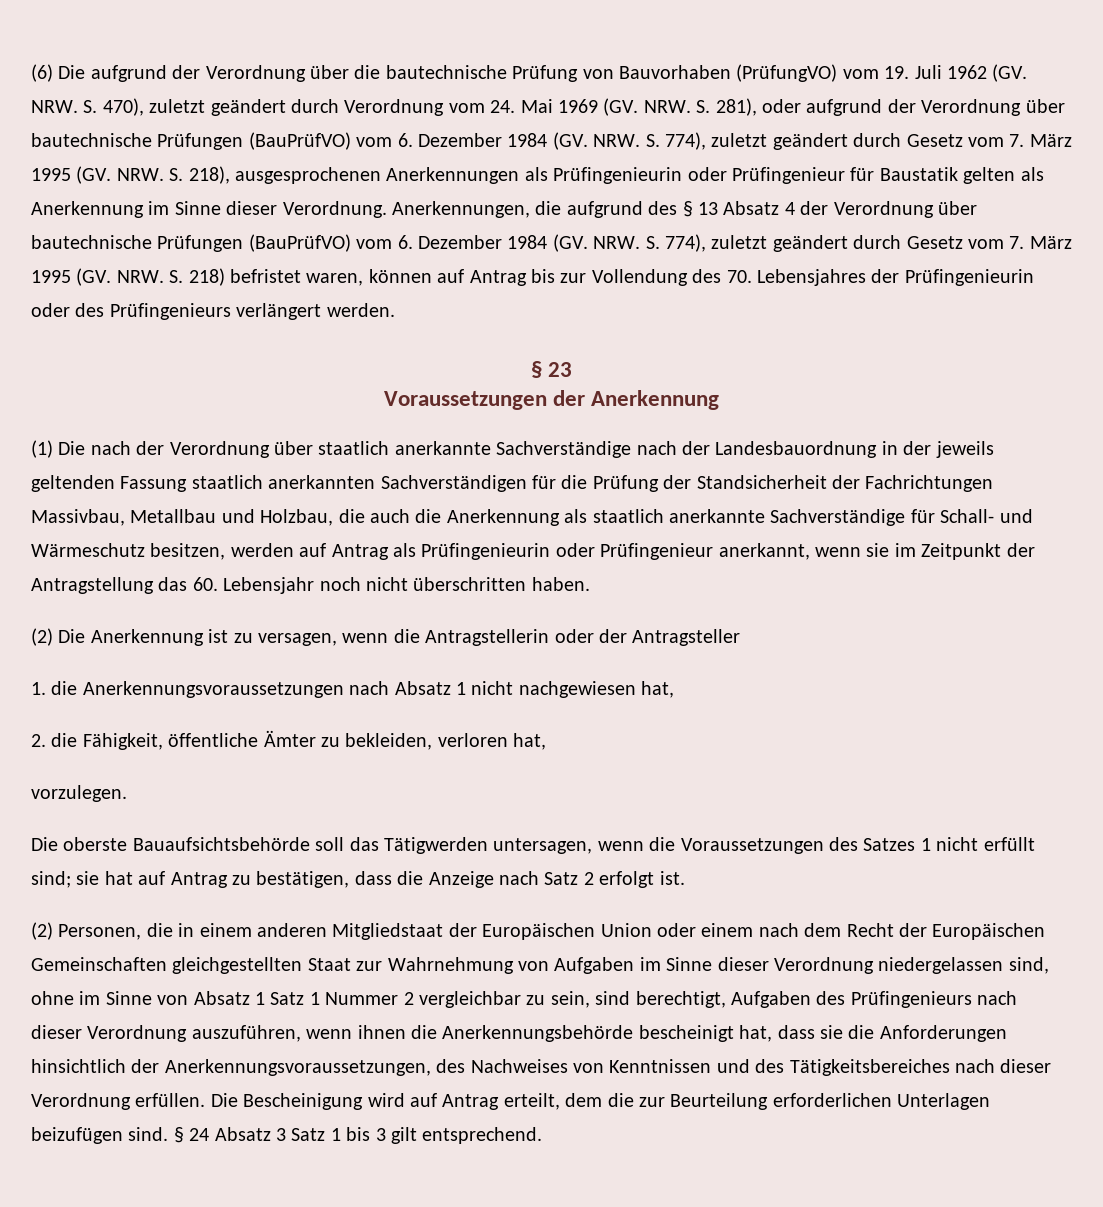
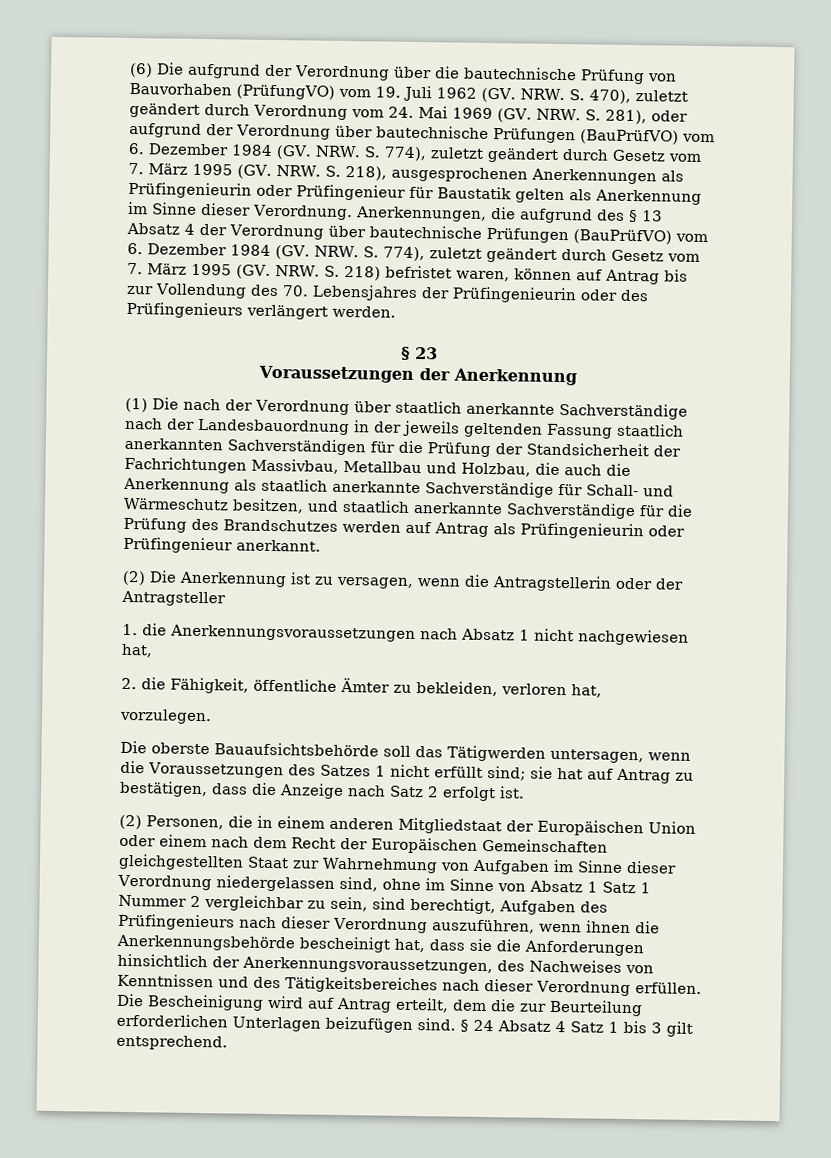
(226, 551) none -> [306,499,693,520] [123,517,338,533] und staatlich anerkannte Sachverständige für die Prüfung des Brandschutzes
[718,543,1035,560] [31,577,590,594] anerkannt, wenn sie im Zeitpunkt der Antragstellung das 60. Lebensjahr noch nicht überschritten haben. -> [236,539,321,552] anerkannt.
[276,1128,286,1141] 3 -> [555,1021,566,1033] 4

